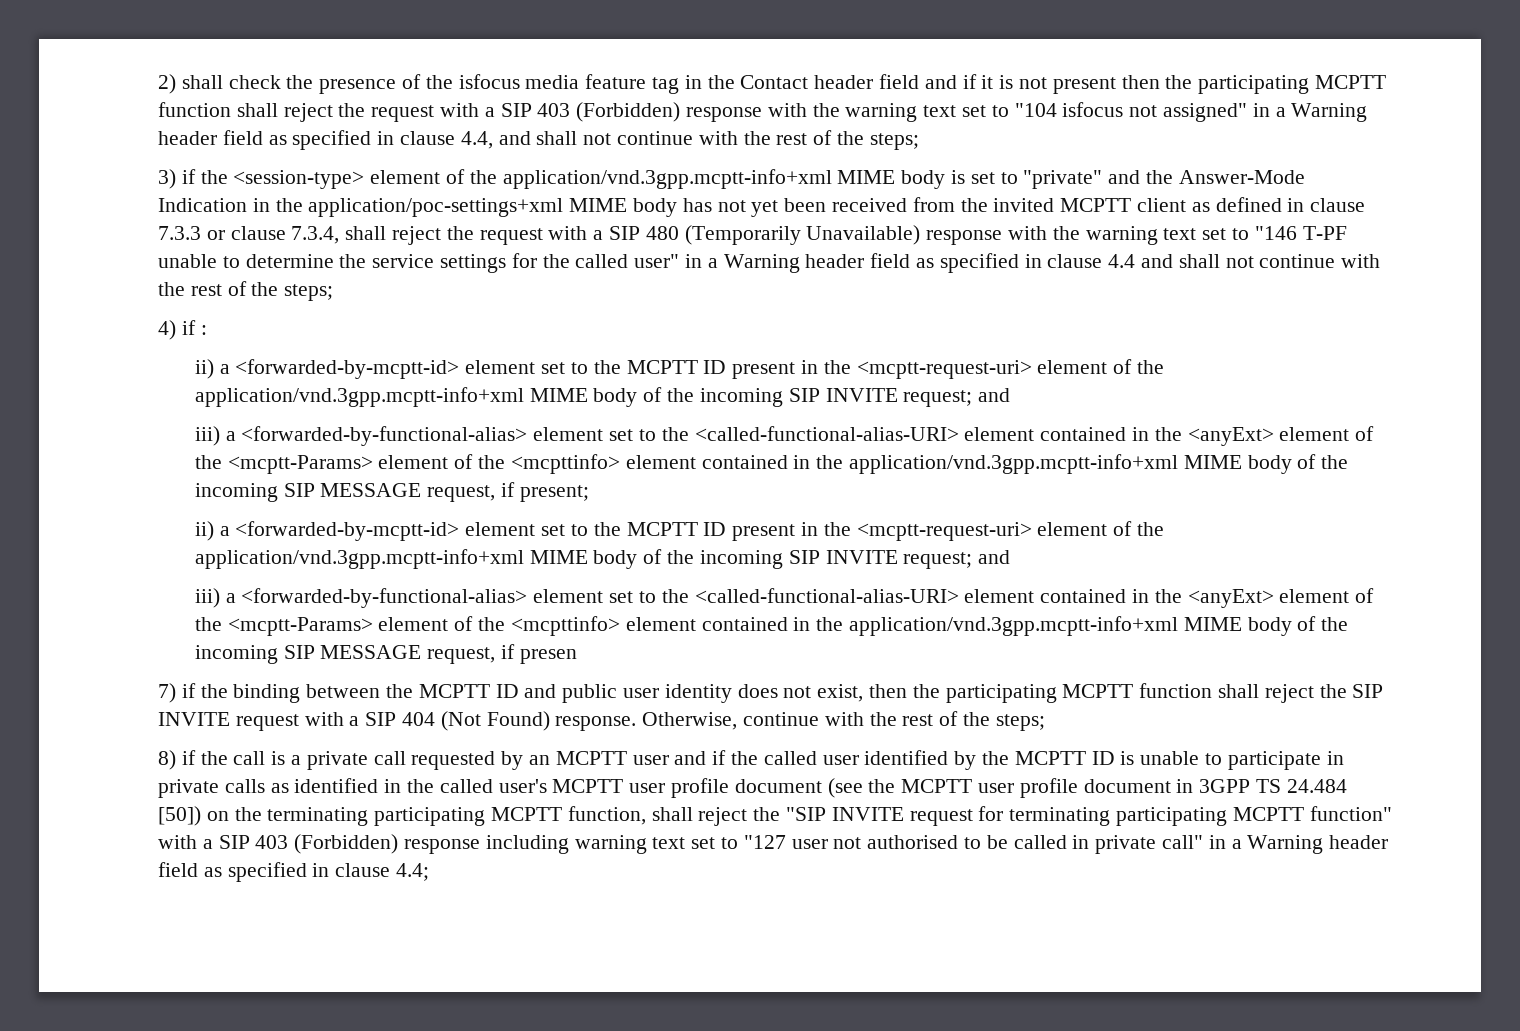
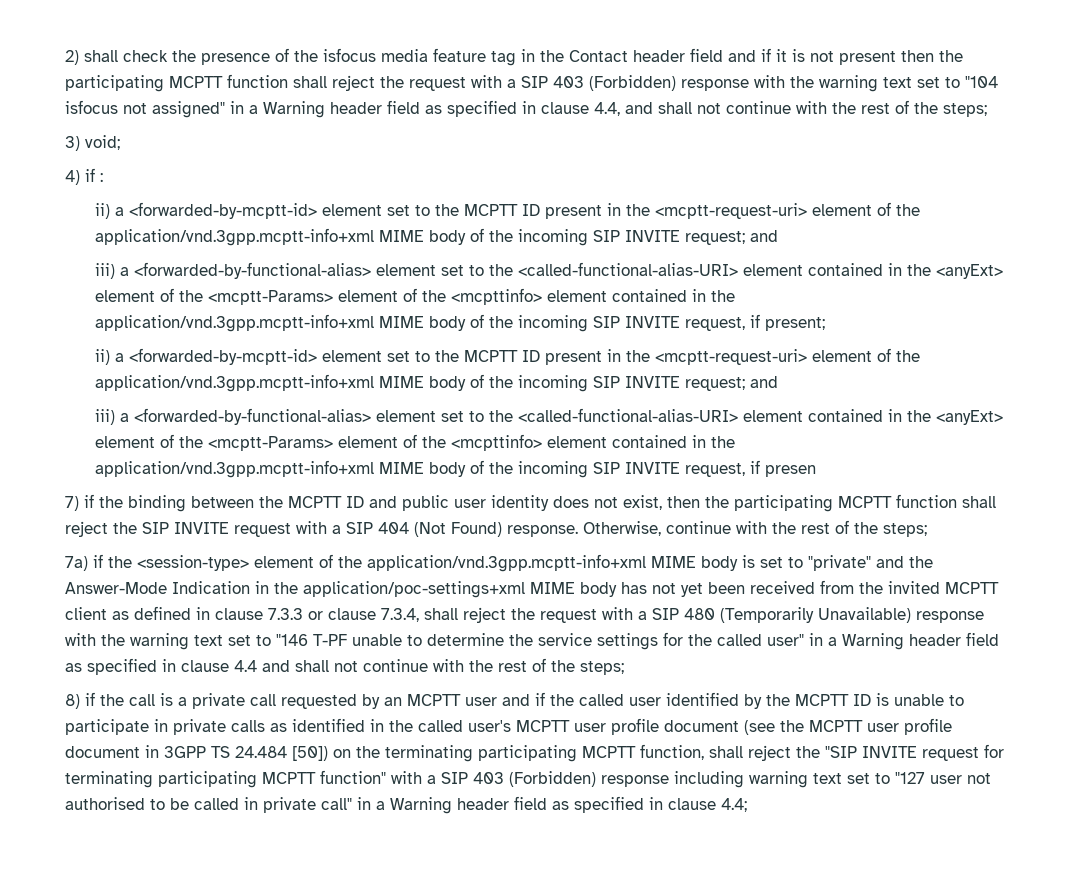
(176, 179) none -> [85,135,121,150] [65,168,104,185] [94,202,920,219] [94,228,778,246] [94,262,1003,279] [94,288,735,305] [94,314,825,332] [94,348,920,365] [94,374,778,392] [94,408,1003,425] [94,434,735,451] [94,460,816,478] [65,494,997,512] [65,520,928,537] [65,556,89,571] void; // 4) if : // ii) a <forwarded-by-mcptt-id> element set to the MCPTT ID present in the <mcptt-request-uri> element of the application/vnd.3gpp.mcptt-info+xml MIME body of the incoming SIP INVITE request; and // iii) a <forwarded-by-functional-alias> element set to the <called-functional-alias-URI> element contained in the <anyExt> element of the <mcptt-Params> element of the <mcpttinfo> element contained in the application/vnd.3gpp.mcptt-info+xml MIME body of the incoming SIP INVITE request, if present; // ii) a <forwarded-by-mcptt-id> element set to the MCPTT ID present in the <mcptt-request-uri> element of the application/vnd.3gpp.mcptt-info+xml MIME body of the incoming SIP INVITE request; and // iii) a <forwarded-by-functional-alias> element set to the <called-functional-alias-URI> element contained in the <anyExt> element of the <mcptt-Params> element of the <mcpttinfo> element contained in the application/vnd.3gpp.mcptt-info+xml MIME body of the incoming SIP INVITE request, if presen // 7) if the binding between the MCPTT ID and public user identity does not exist, then the participating MCPTT function shall reject the SIP INVITE request with a SIP 404 (Not Found) response. Otherwise, continue with the rest of the steps; // 7a)
[157,320,207,340] [194,359,1164,379] [194,387,1011,407] [194,426,1375,446] [194,454,1349,474] [194,482,589,502] [194,521,1164,541] [194,549,1011,569] [194,588,1375,608] [194,616,1349,636] [194,644,577,664] [157,683,1384,703] [157,711,1045,731] // 4) if : // ii) a <forwarded-by-mcptt-id> element set to the MCPTT ID present in the <mcptt-request-uri> element of the application/vnd.3gpp.mcptt-info+xml MIME body of the incoming SIP INVITE request; and // iii) a <forwarded-by-functional-alias> element set to the <called-functional-alias-URI> element contained in the <anyExt> element of the <mcptt-Params> element of the <mcpttinfo> element contained in the application/vnd.3gpp.mcptt-info+xml MIME body of the incoming SIP MESSAGE request, if present; // ii) a <forwarded-by-mcptt-id> element set to the MCPTT ID present in the <mcptt-request-uri> element of the application/vnd.3gpp.mcptt-info+xml MIME body of the incoming SIP INVITE request; and // iii) a <forwarded-by-functional-alias> element set to the <called-functional-alias-URI> element contained in the <anyExt> element of the <mcptt-Params> element of the <mcpttinfo> element contained in the application/vnd.3gpp.mcptt-info+xml MIME body of the incoming SIP MESSAGE request, if presen // 7) if the binding between the MCPTT ID and public user identity does not exist, then the participating MCPTT function shall reject the SIP INVITE request with a SIP 404 (Not Found) response. Otherwise, continue with the rest of the steps; -> (625, 668) none

